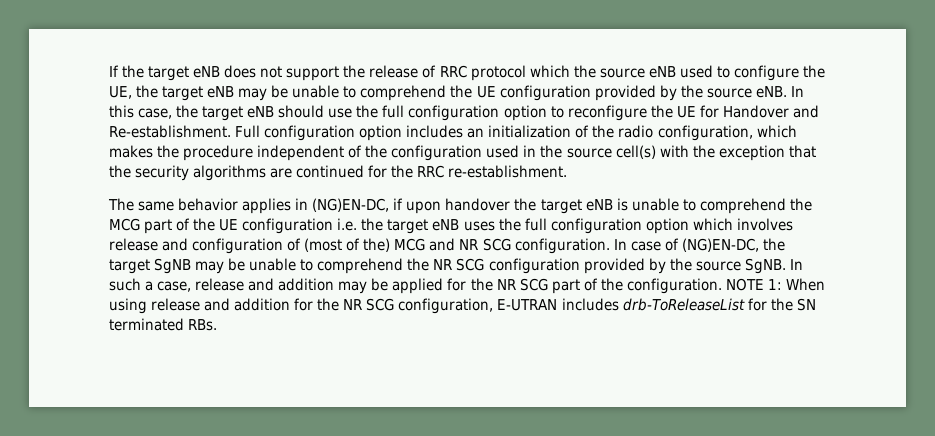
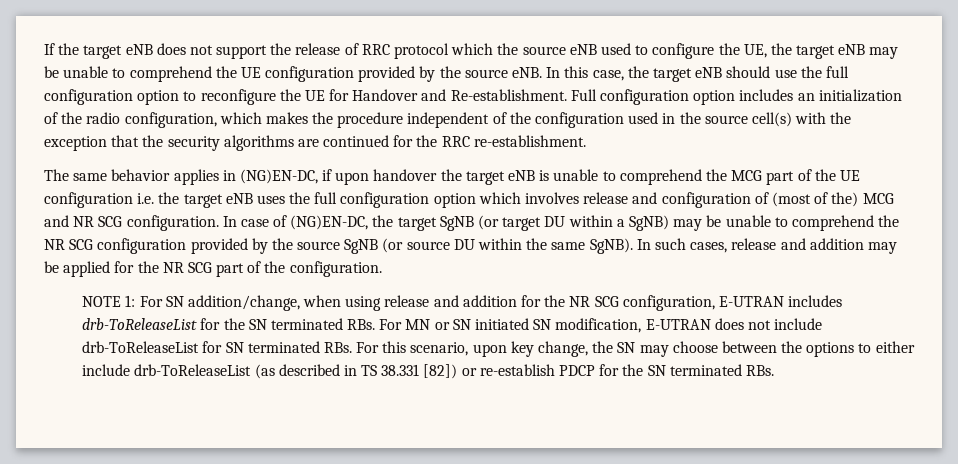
(192, 266) none -> [478,215,669,231] (or target DU within a SgNB)
[744,258,803,274] [109,278,192,292] SgNB. In such a case, -> [344,238,728,254] SgNB (or source DU within the same SgNB). In such cases,
(722, 286) none -> (382, 269) //
[785,278,825,291] When -> [139,295,342,311] For SN addition/change, when
(218, 325) none -> [379,318,823,333] [82,341,915,357] [82,364,774,379] For MN or SN initiated SN modification, E-UTRAN does not include drb-ToReleaseList for SN terminated RBs. For this scenario, upon key change, the SN may choose between the options to either include drb-ToReleaseList (as described in TS 38.331 [82]) or re-establish PDCP for the SN terminated RBs.

